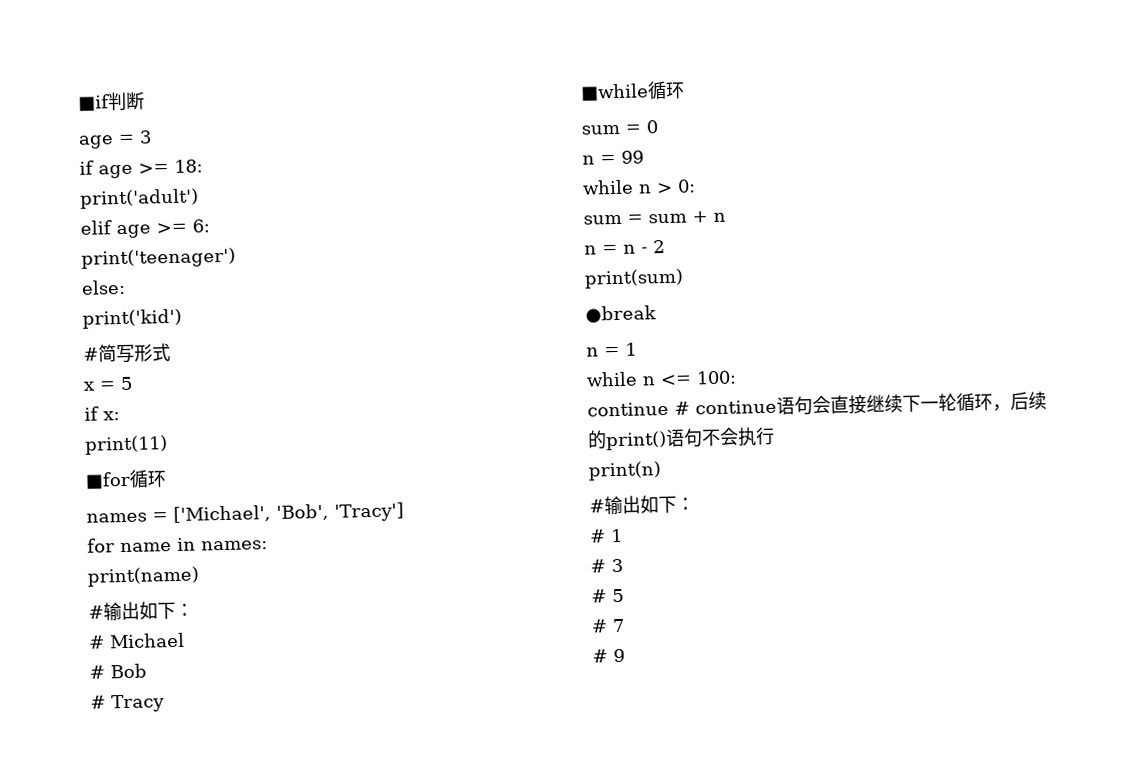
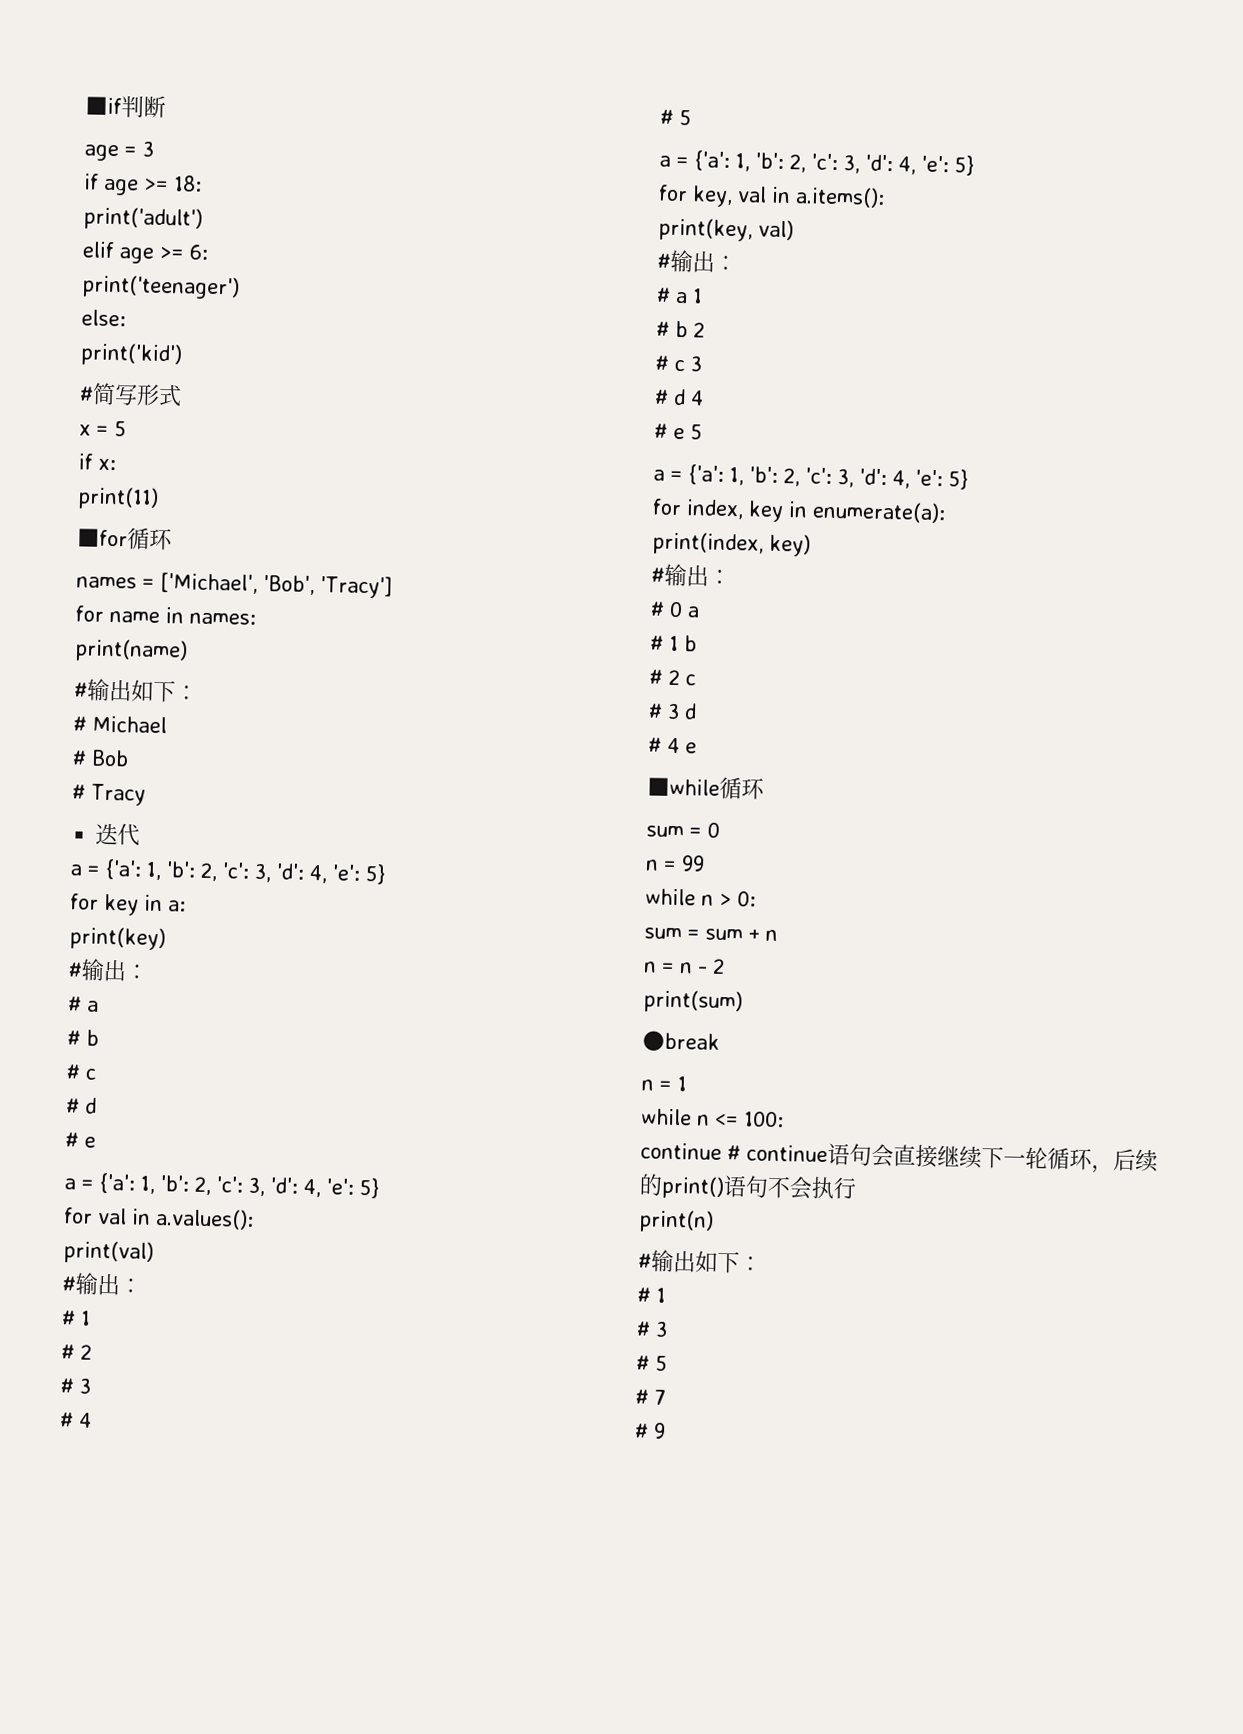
(165, 703) none -> [95,822,141,846] [70,859,387,885] [70,893,186,916] [69,926,166,951] [68,958,149,982] [68,996,99,1012] [67,1029,99,1046] [66,1064,96,1080] [66,1097,97,1114] [65,1132,96,1148] [64,1172,380,1199] [63,1207,254,1230] [63,1240,154,1265] [62,1272,142,1296] [62,1310,91,1326] [61,1344,92,1360] [60,1378,91,1394] [60,1412,92,1428] [660,109,691,126] [659,150,975,176] [658,184,885,208] [658,217,794,242] [657,249,737,273] [656,287,703,304] [656,320,705,338] [655,355,702,372] [654,388,704,406] [654,423,702,440] [653,464,969,490] [652,498,946,524] [652,531,811,557] [651,563,731,587] [650,601,700,618] [650,635,697,652] [649,669,696,686] [648,703,697,720] [648,737,697,754] // 迭代 // a = {'a': 1, 'b': 2, 'c': 3, 'd': 4, 'e': 5} // for key in a: // print(key) // #输出： // # a // # b // # c // # d // # e // a = {'a': 1, 'b': 2, 'c': 3, 'd': 4, 'e': 5} // for val in a.values(): // print(val) // #输出： // # 1 // # 2 // # 3 // # 4 // # 5 // a = {'a': 1, 'b': 2, 'c': 3, 'd': 4, 'e': 5} // for key, val in a.items(): // print(key, val) // #输出： // # a 1 // # b 2 // # c 3 // # d 4 // # e 5 // a = {'a': 1, 'b': 2, 'c': 3, 'd': 4, 'e': 5} // for index, key in enumerate(a): // print(index, key) // #输出： // # 0 a // # 1 b // # 2 c // # 3 d // # 4 e

